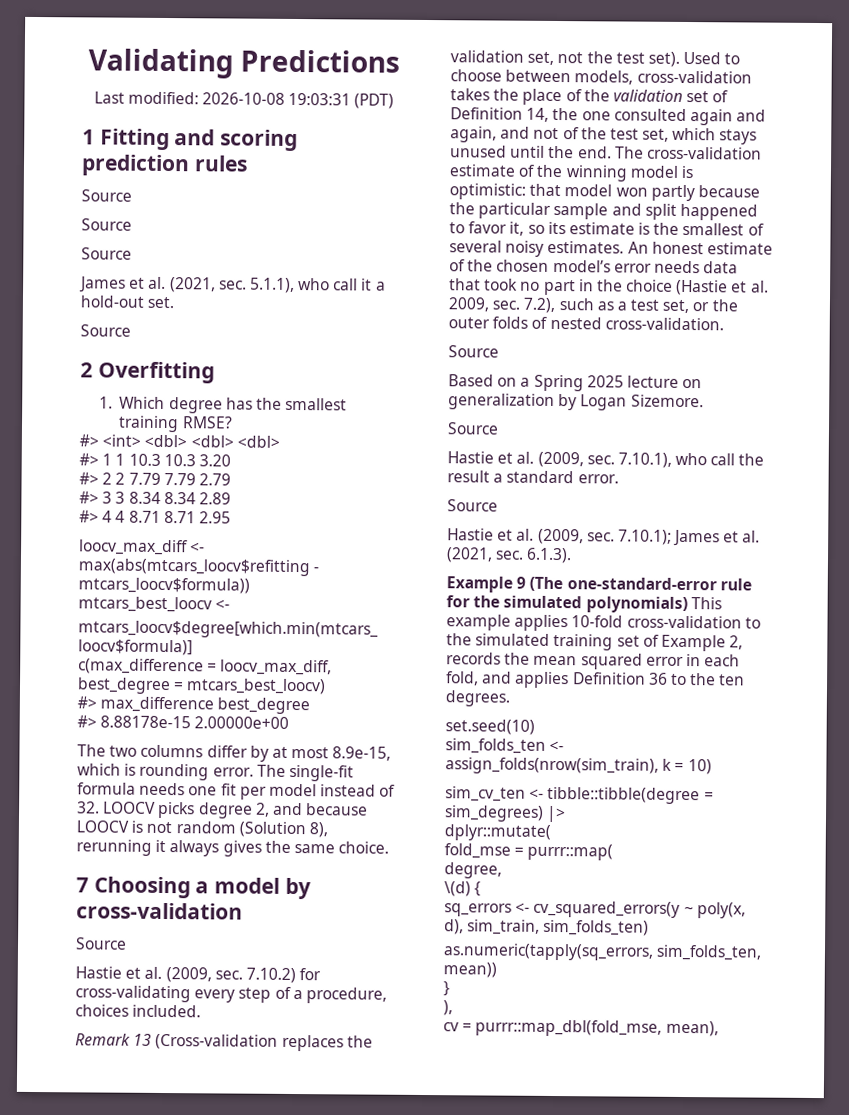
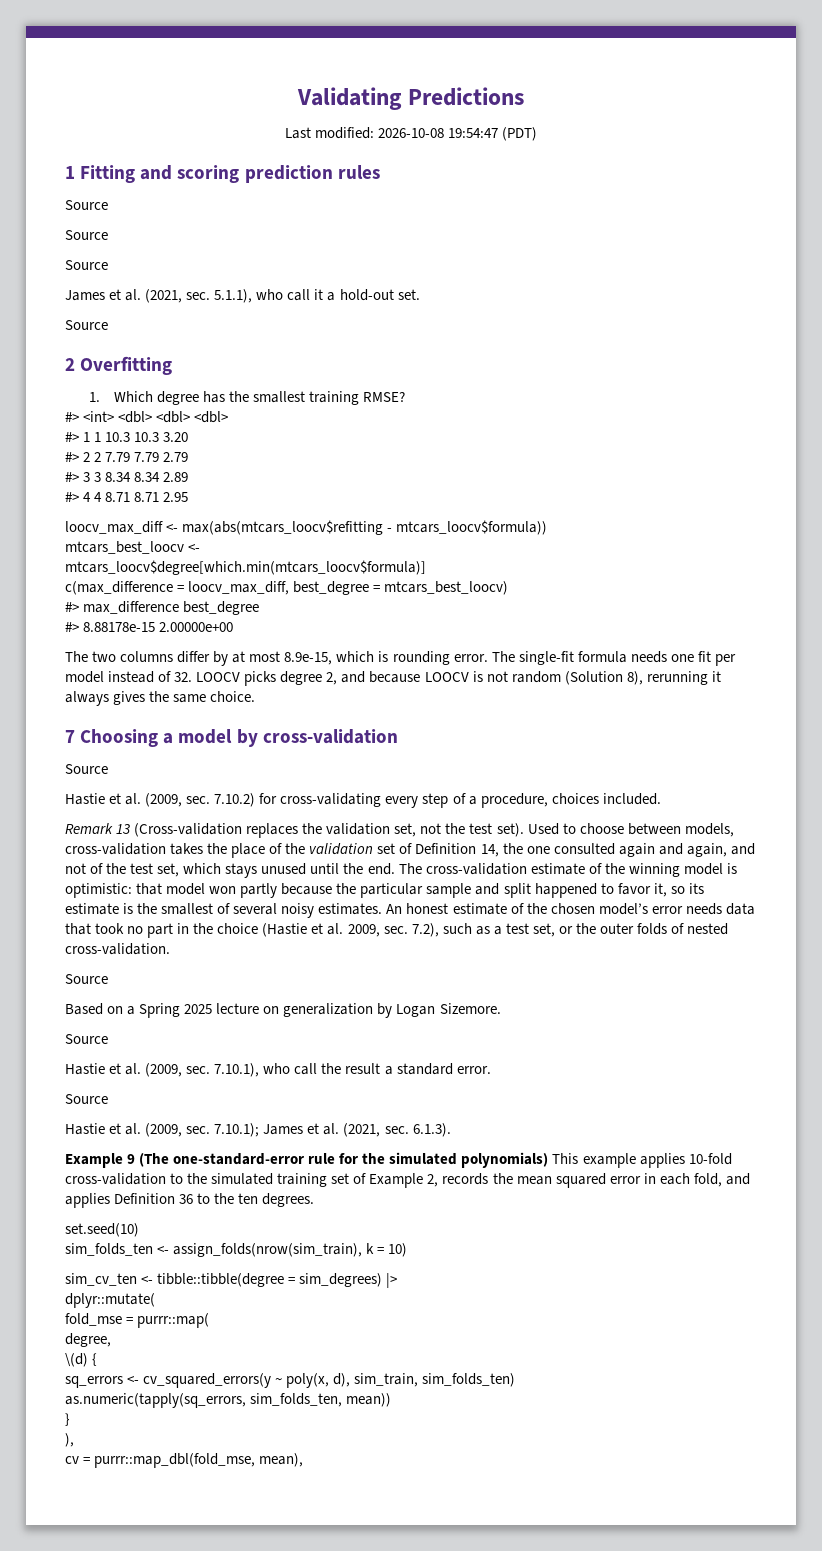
[288,92,352,106] 19:03:31 -> [448,128,499,138] 19:54:47

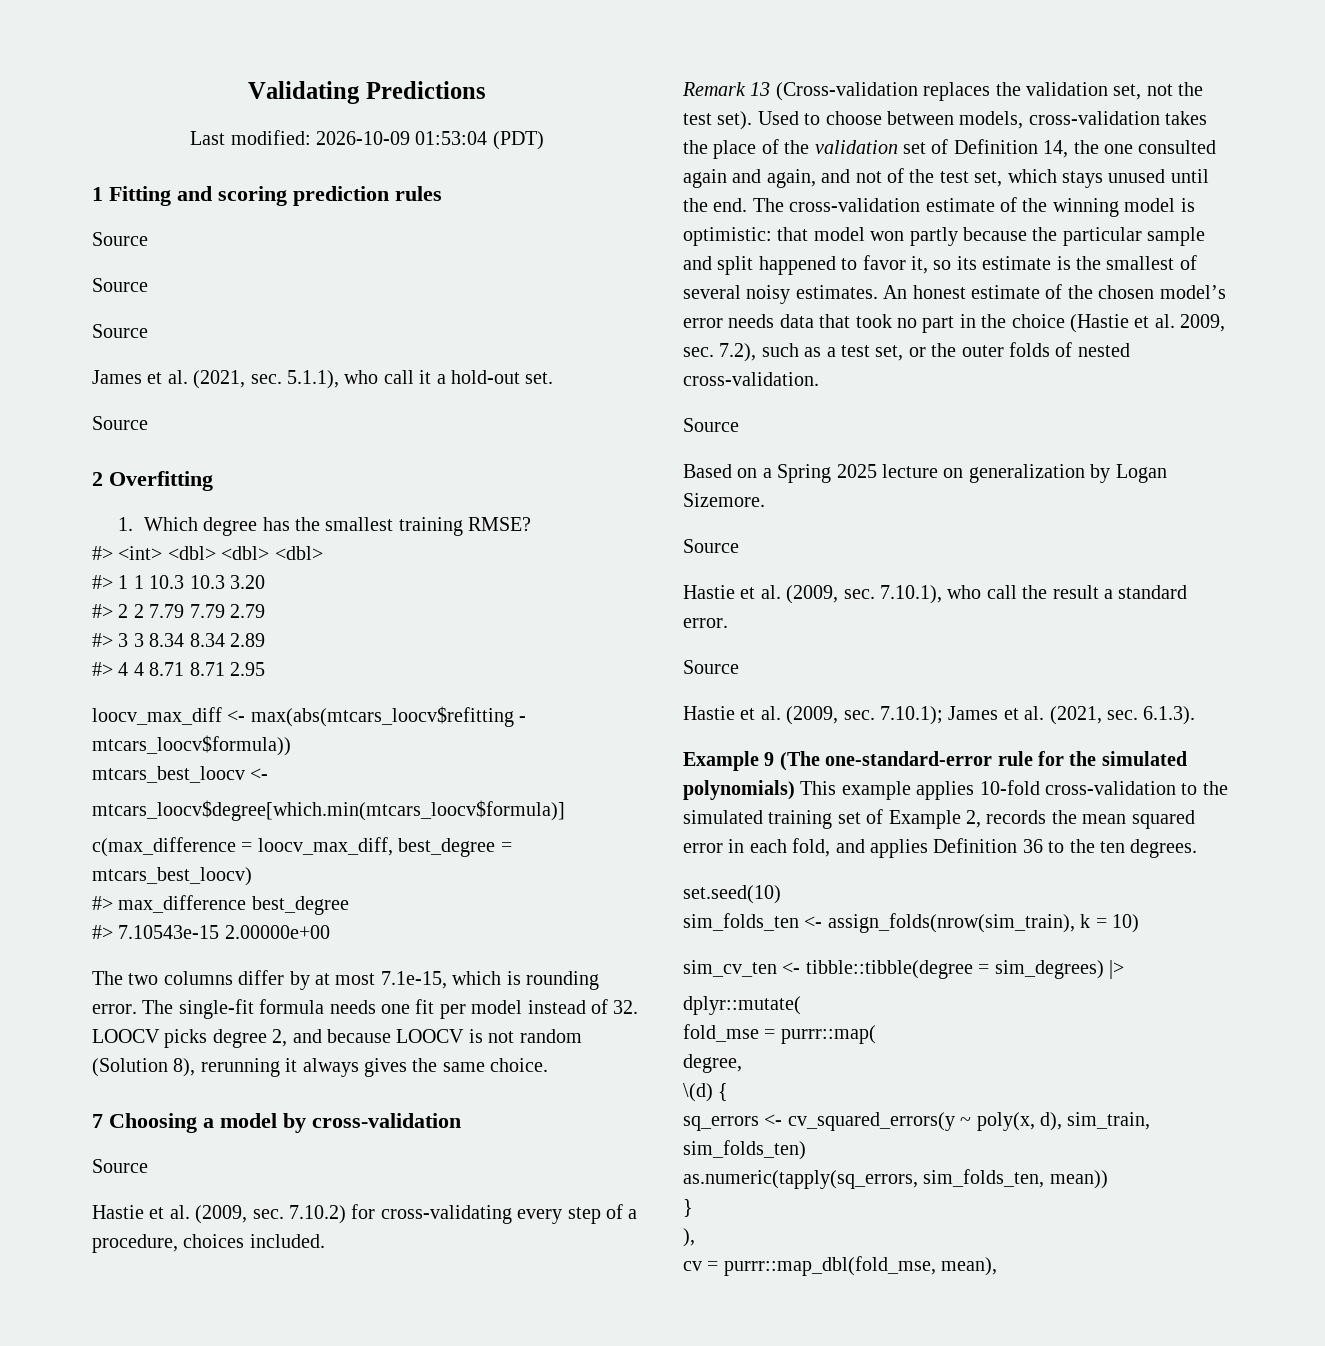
[378,128,499,138] 2026-10-08 19:54:47 -> [316,131,488,145] 2026-10-09 01:53:04
[83,622,156,632] 8.88178e-15 -> [118,925,220,939] 7.10543e-15
[284,652,333,665] 8.9e-15, -> [380,971,447,989] 7.1e-15,

